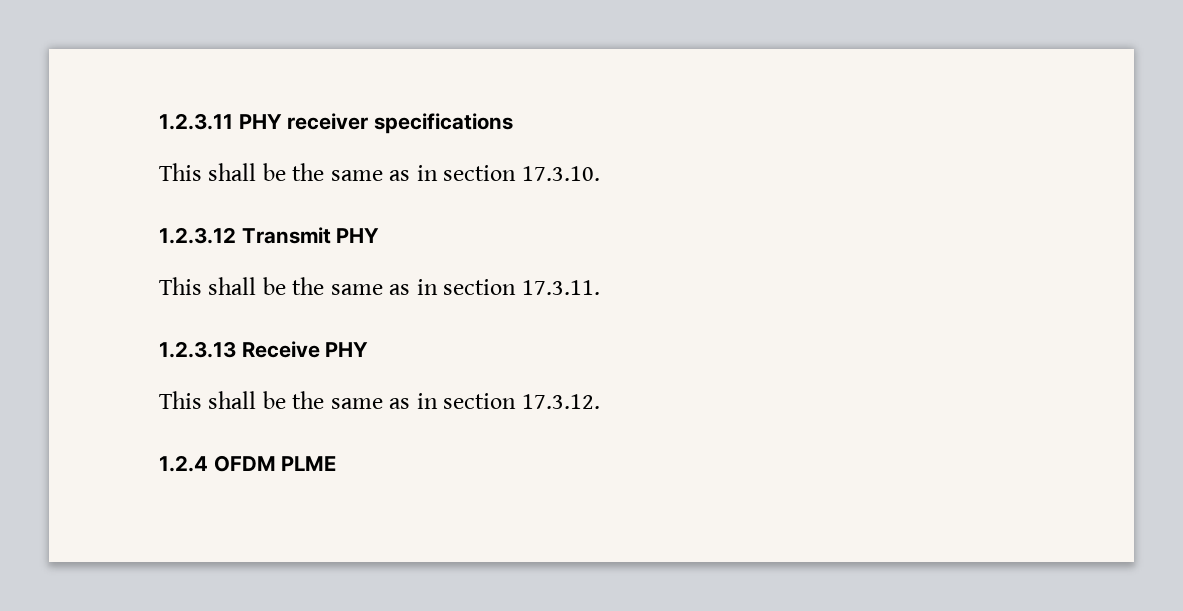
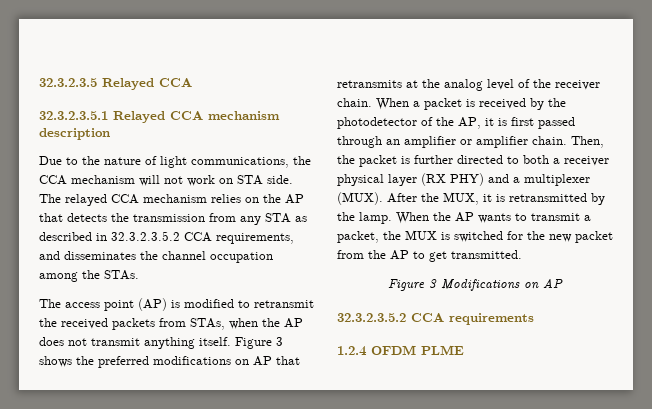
[159,113,514,134] [159,163,600,181] [159,227,380,244] [159,277,600,295] [159,341,369,358] [159,391,600,409] 1.2.3.11 PHY receiver specifications // This shall be the same as in section 17.3.10. // 1.2.3.12 Transmit PHY // This shall be the same as in section 17.3.11. // 1.2.3.13 Receive PHY // This shall be the same as in section 17.3.12. -> [39,78,192,90] [39,111,280,123] [39,128,110,140] [39,156,311,168] [39,175,293,186] [39,194,304,206] [39,213,307,225] [39,231,294,244] [39,251,273,263] [39,270,139,282] [39,298,314,311] [39,318,303,330] [39,337,283,349] [39,356,300,368] [337,79,600,91] [337,98,566,110] [337,117,575,129] [337,136,604,148] [337,155,609,167] [337,173,590,186] [337,192,605,205] [337,212,591,224] [337,230,613,243] [337,250,522,262] [388,278,563,291] [337,313,534,325] 32.3.2.3.5 Relayed CCA // 32.3.2.3.5.1 Relayed CCA mechanism description // Due to the nature of light communications, the CCA mechanism will not work on STA side. The relayed CCA mechanism relies on the AP that detects the transmission from any STA as described in 32.3.2.3.5.2 CCA requirements, and disseminates the channel occupation among the STAs. // The access point (AP) is modified to retransmit the received packets from STAs, when the AP does not transmit anything itself. Figure 3 shows the preferred modifications on AP that retransmits at the analog level of the receiver chain. When a packet is received by the photodetector of the AP, it is first passed through an amplifier or amplifier chain. Then, the packet is further directed to both a receiver physical layer (RX PHY) and a multiplexer (MUX). After the MUX, it is retransmitted by the lamp. When the AP wants to transmit a packet, the MUX is switched for the new packet from the AP to get transmitted. // Figure 3 Modifications on AP // 32.3.2.3.5.2 CCA requirements

